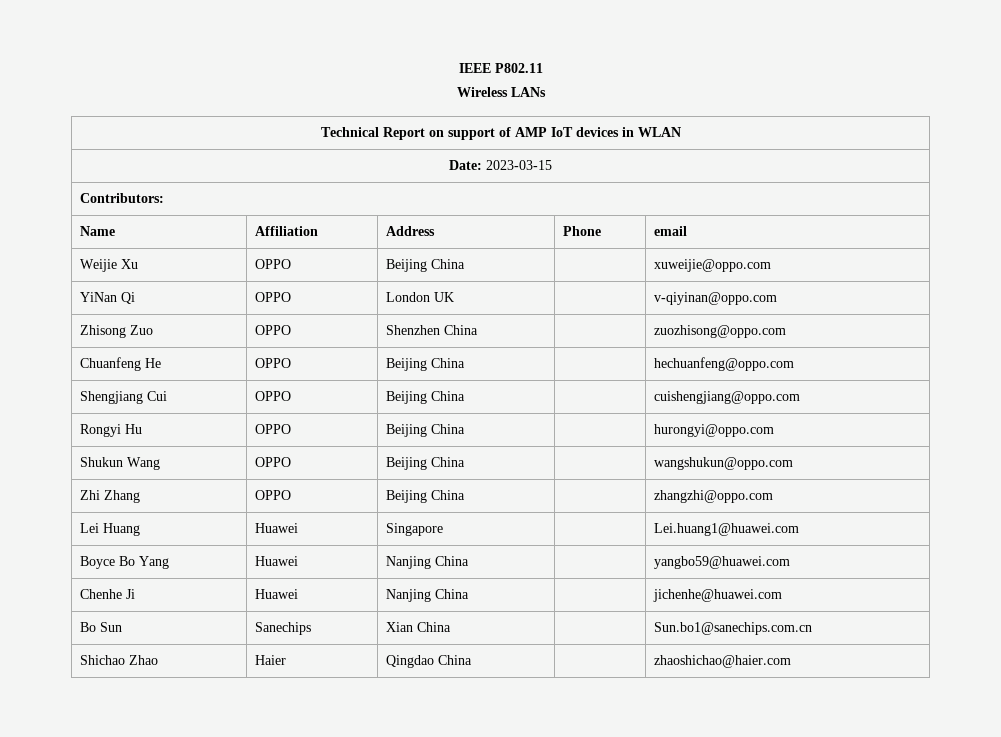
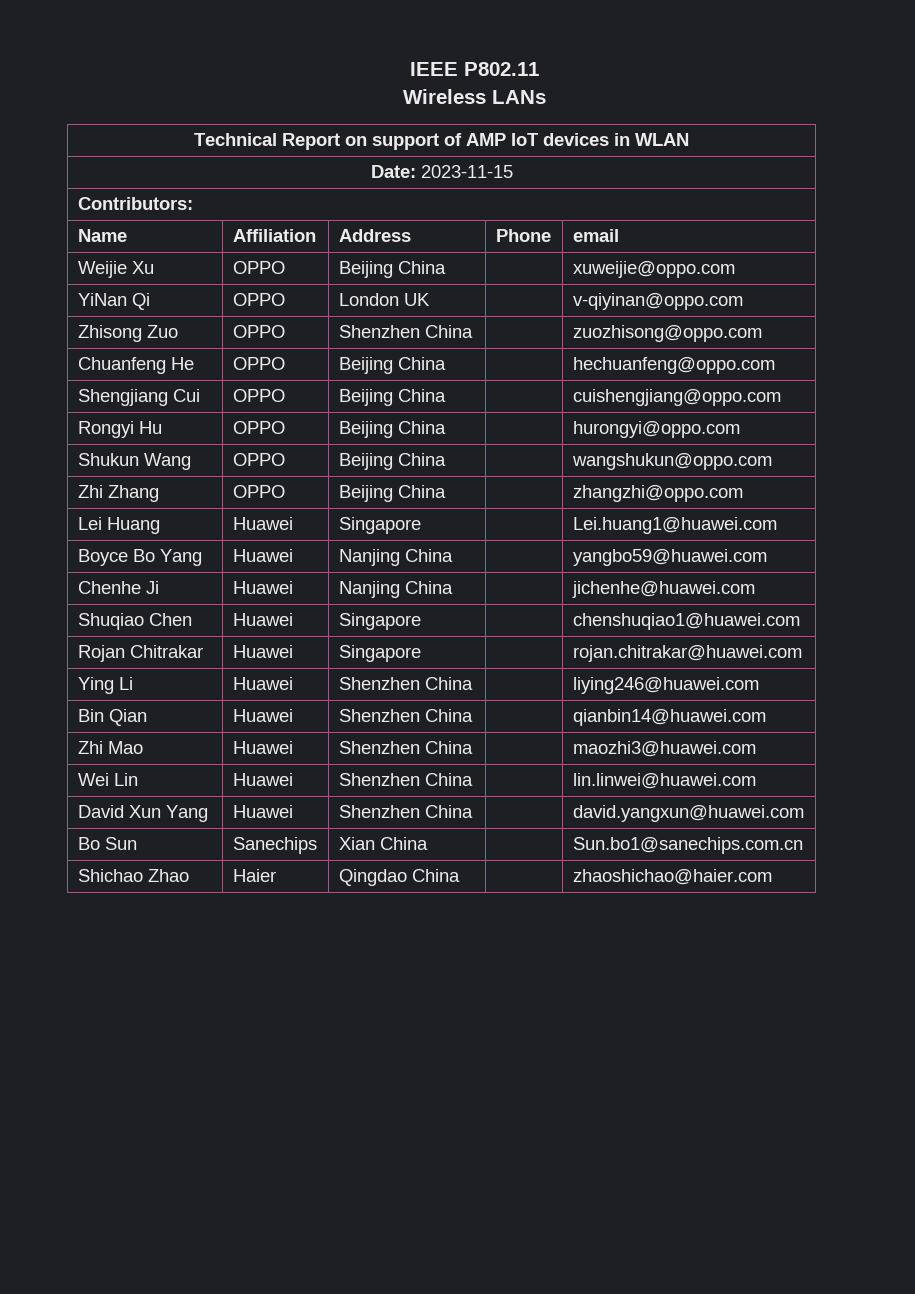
[486,160,552,170] 2023-03-15 -> [420,165,513,178] 2023-11-15
(782, 595) none -> [77,613,192,630] [232,613,293,626] [338,613,421,630] [572,613,800,630] [77,645,203,662] [232,645,293,658] [338,645,421,662] [572,645,802,662] [77,677,133,694] [232,677,293,690] [338,677,473,690] [572,677,759,694] [77,709,147,726] [232,709,293,722] [338,709,473,722] [572,709,766,726] [77,741,143,754] [232,741,293,754] [338,741,473,754] [572,741,756,757] [77,773,138,786] [232,773,293,786] [338,773,473,786] [572,773,756,789] [77,805,208,822] [232,805,293,818] [338,805,473,818] [572,805,804,822] // Shuqiao Chen | Huawei | Singapore | | chenshuqiao1@huawei.com // Rojan Chitrakar | Huawei | Singapore | | rojan.chitrakar@huawei.com // Ying Li | Huawei | Shenzhen China | | liying246@huawei.com // Bin Qian | Huawei | Shenzhen China | | qianbin14@huawei.com // Zhi Mao | Huawei | Shenzhen China | | maozhi3@huawei.com // Wei Lin | Huawei | Shenzhen China | | lin.linwei@huawei.com // David Xun Yang | Huawei | Shenzhen China | | david.yangxun@huawei.com

